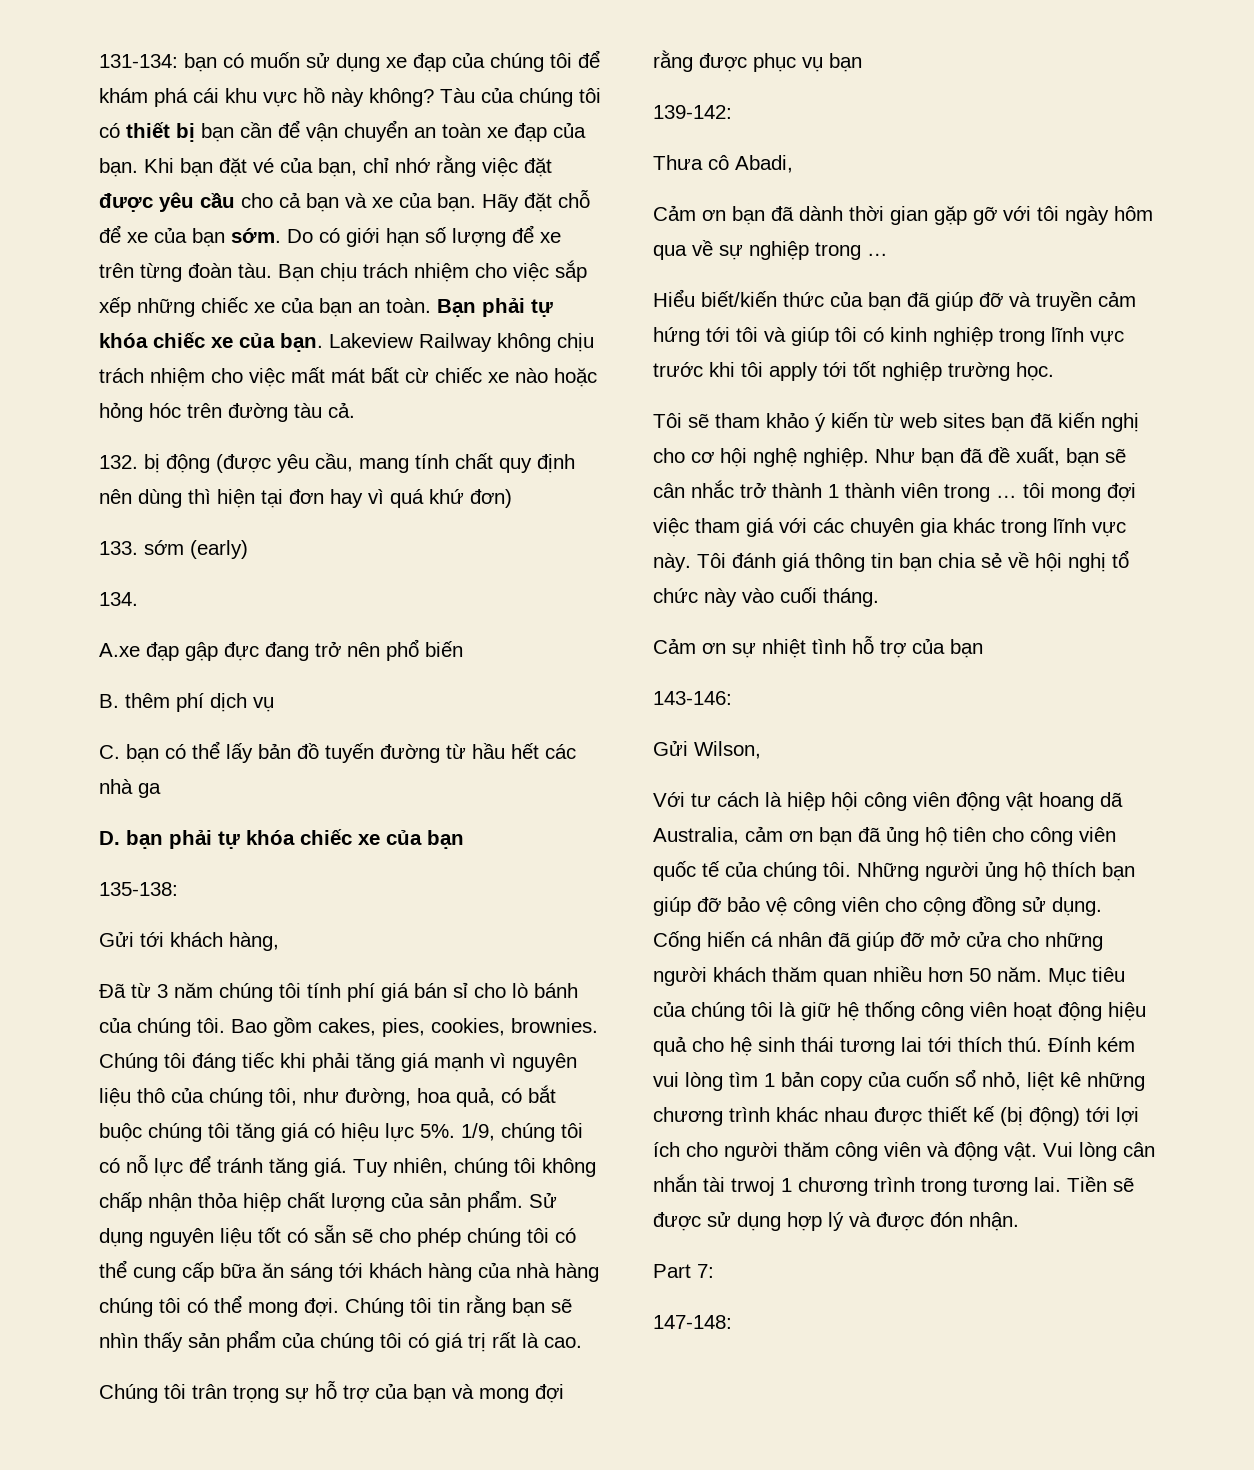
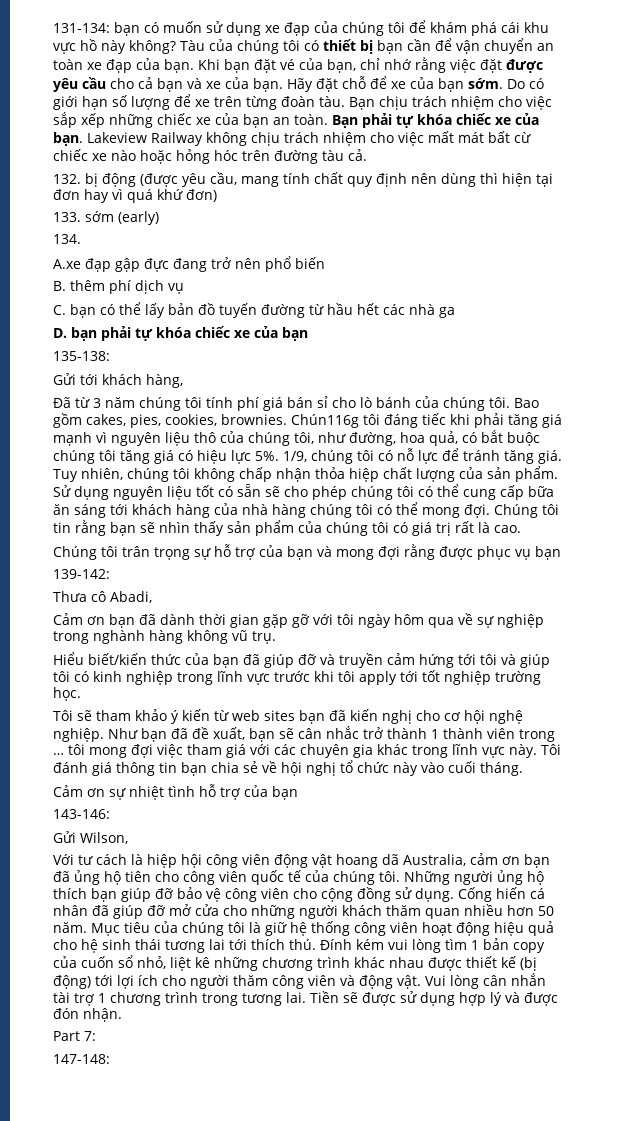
[99,1053,158,1072] Chúng -> [291,414,359,428] Chún116g
[867,253,888,256] … -> [93,630,276,644] nghành hàng không vũ trụ.
[731,1177,775,1196] trwoj -> [74,993,94,1006] trợ

